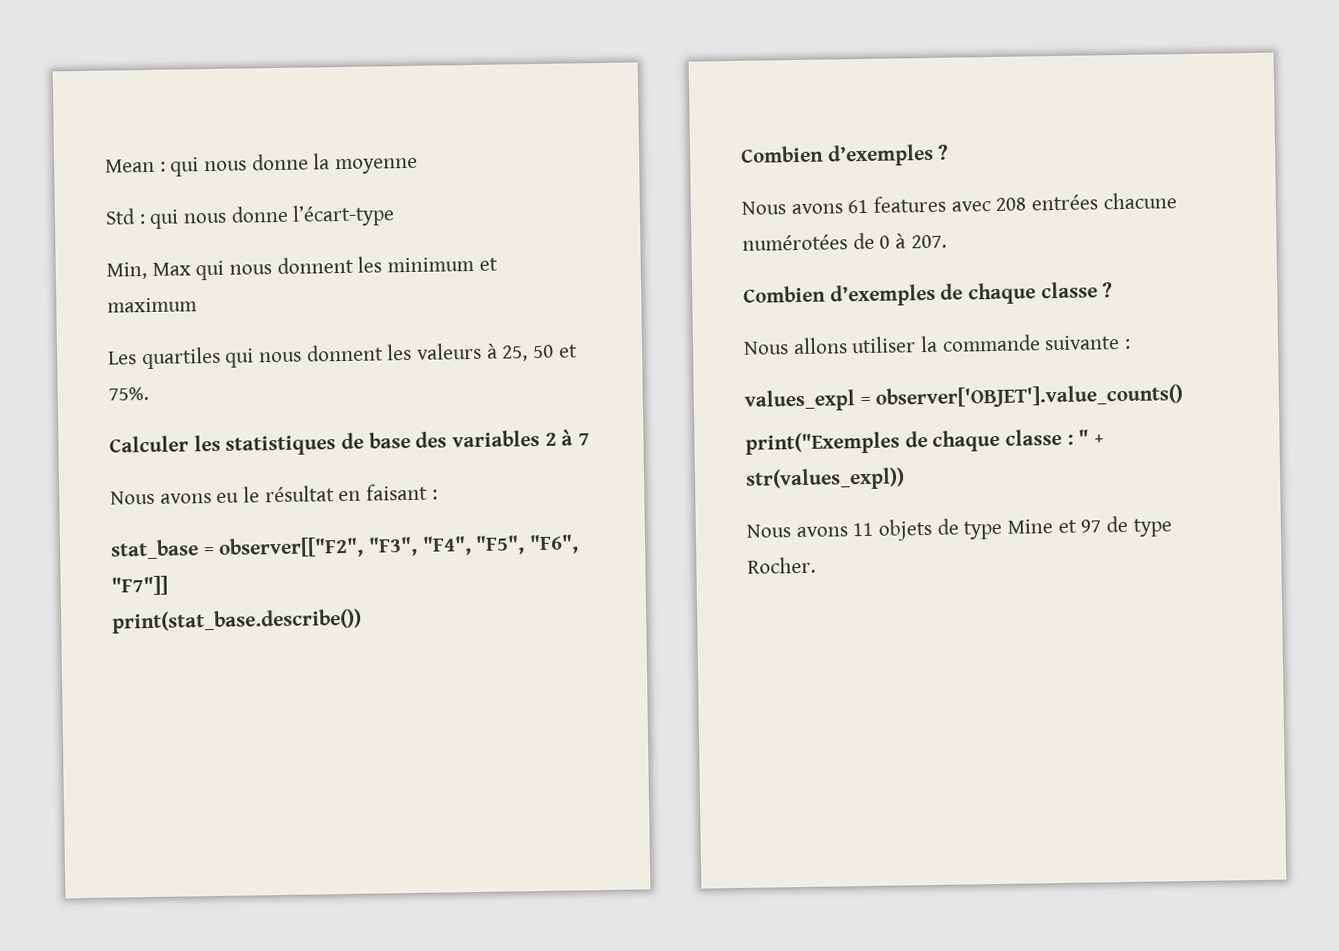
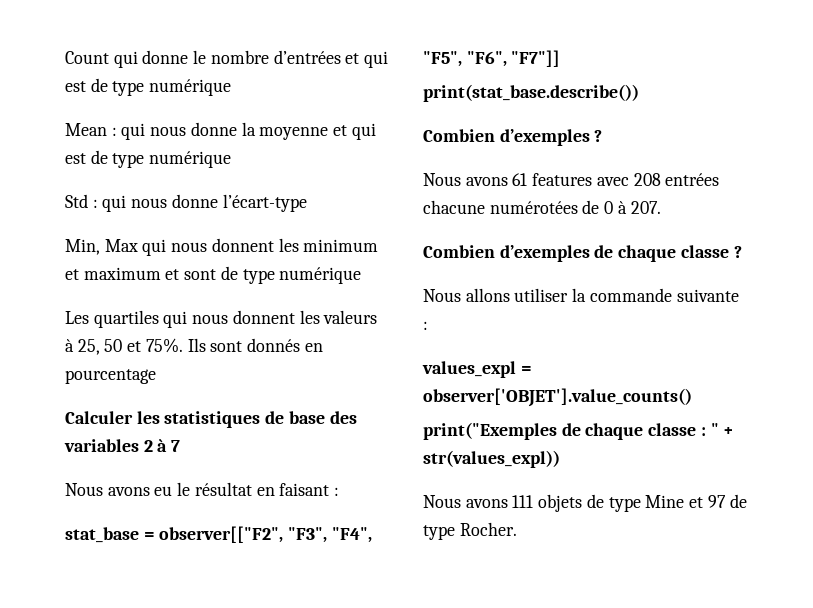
(105, 165) none -> [65,50,389,68] [65,78,232,96] Count qui donne le nombre d’entrées et qui est de type numérique //
(419, 166) none -> [333,123,376,140] [65,150,232,168] et qui est de type numérique
(197, 305) none -> [165,266,362,284] et sont de type numérique
(149, 393) none -> [187,338,323,352] [65,369,156,384] Ils sont donnés en pourcentage
[852,522,874,537] 11 -> [512,495,534,508] 111

